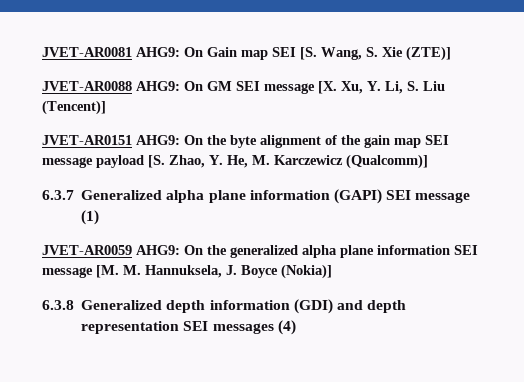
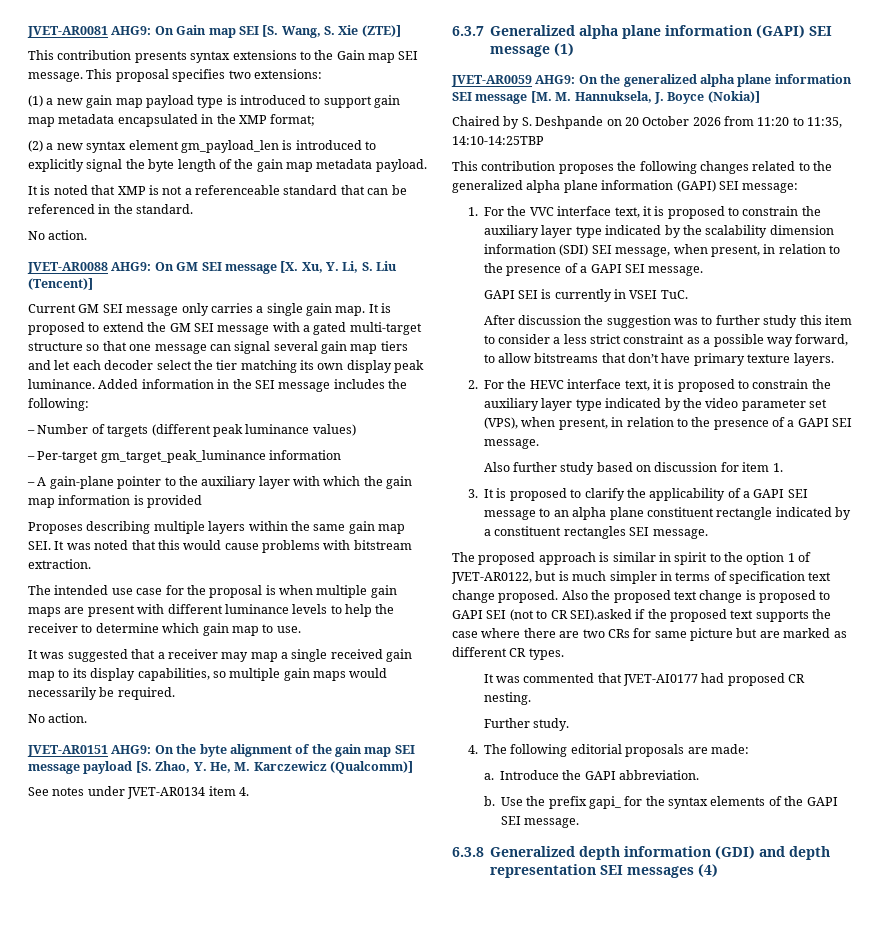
(451, 53) none -> [28,50,419,63] [28,69,322,82] [28,95,401,108] [28,114,316,127] [28,140,376,153] [28,159,427,172] [28,185,407,195] [28,204,194,214] [28,230,88,240] // This contribution presents syntax extensions to the Gain map SEI message. This proposal specifies two extensions: // (1) a new gain map payload type is introduced to support gain map metadata encapsulated in the XMP format; // (2) a new syntax element gm_payload_len is introduced to explicitly signal the byte length of the gain map metadata payload. // It is noted that XMP is not a referenceable standard that can be referenced in the standard. // No action.
(106, 107) none -> [28,303,392,316] [28,322,422,335] [28,341,408,354] [28,360,425,373] [28,379,407,392] [28,398,89,411] [27,424,356,437] [27,450,342,463] [27,476,413,489] [28,495,203,508] [28,521,405,534] [28,540,412,553] [28,559,91,569] [28,585,397,598] [28,604,395,617] [28,623,301,636] [28,649,413,662] [28,668,388,681] [28,687,175,700] [28,713,88,723] // Current GM SEI message only carries a single gain map. It is proposed to extend the GM SEI message with a gated multi-target structure so that one message can signal several gain map tiers and let each decoder select the tier matching its own display peak luminance. Added information in the SEI message includes the following: // – Number of targets (different peak luminance values) // – Per-target gm_target_peak_luminance information // – A gain-plane pointer to the auxiliary layer with which the gain map information is provided // Proposes describing multiple layers within the same gain map SEI. It was noted that this would cause problems with bitstream extraction. // The intended use case for the proposal is when multiple gain maps are present with different luminance levels to help the receiver to determine which gain map to use. // It was suggested that a receiver may map a single received gain map to its display capabilities, so multiple gain maps would necessarily be required. // No action.
(428, 161) none -> [28,786,249,799] // See notes under JVET-AR0134 item 4.
(332, 271) none -> [452,116,843,129] [452,136,544,145] [452,161,832,174] [452,180,799,193] [467,206,821,219] [484,225,834,238] [484,244,841,257] [484,263,704,276] [483,289,688,302] [483,315,852,328] [483,334,849,347] [483,353,834,366] [467,379,831,392] [484,398,828,411] [484,417,853,430] [484,439,540,449] [483,462,783,475] [467,488,808,501] [484,507,852,520] [484,526,708,539] [452,552,812,565] [451,571,832,584] [452,590,831,603] [452,609,832,622] [452,628,847,641] [452,647,564,660] [483,673,806,686] [483,692,531,705] [483,718,569,731] [467,744,749,757] [483,770,699,780] [483,796,838,809] [500,816,580,828] // Chaired by S. Deshpande on 20 October 2026 from 11:20 to 11:35, 14:10-14:25TBP // This contribution proposes the following changes related to the generalized alpha plane information (GAPI) SEI message: // 1. For the VVC interface text, it is proposed to constrain the auxiliary layer type indicated by the scalability dimension information (SDI) SEI message, when present, in relation to the presence of a GAPI SEI message. // GAPI SEI is currently in VSEI TuC. // After discussion the suggestion was to further study this item to consider a less strict constraint as a possible way forward, to allow bitstreams that don’t have primary texture layers. // 2. For the HEVC interface text, it is proposed to constrain the auxiliary layer type indicated by the video parameter set (VPS), when present, in relation to the presence of a GAPI SEI message. // Also further study based on discussion for item 1. // 3. It is proposed to clarify the applicability of a GAPI SEI message to an alpha plane constituent rectangle indicated by a constituent rectangles SEI message. // The proposed approach is similar in spirit to the option 1 of JVET-AR0122, but is much simpler in terms of specification text change proposed. Also the proposed text change is proposed to GAPI SEI (not to CR SEI).asked if the proposed text supports the case where there are two CRs for same picture but are marked as different CR types. // It was commented that JVET-AI0177 had proposed CR nesting. // Further study. // 4. The following editorial proposals are made: // a. Introduce the GAPI abbreviation. // b. Use the prefix gapi_ for the syntax elements of the GAPI SEI message.

